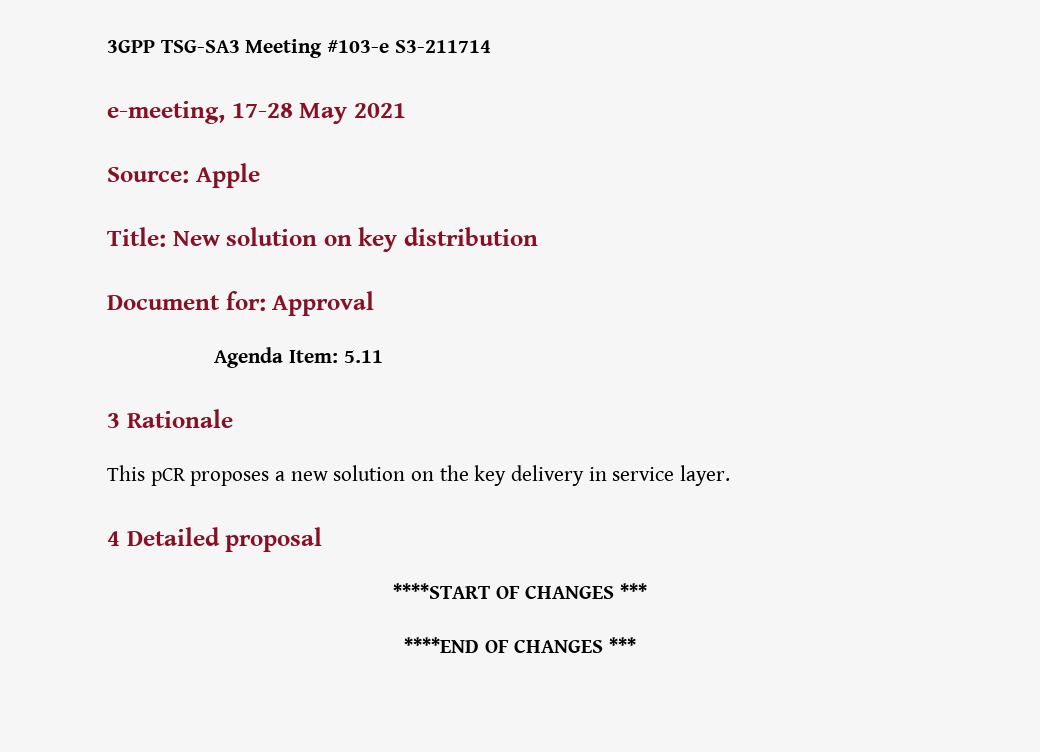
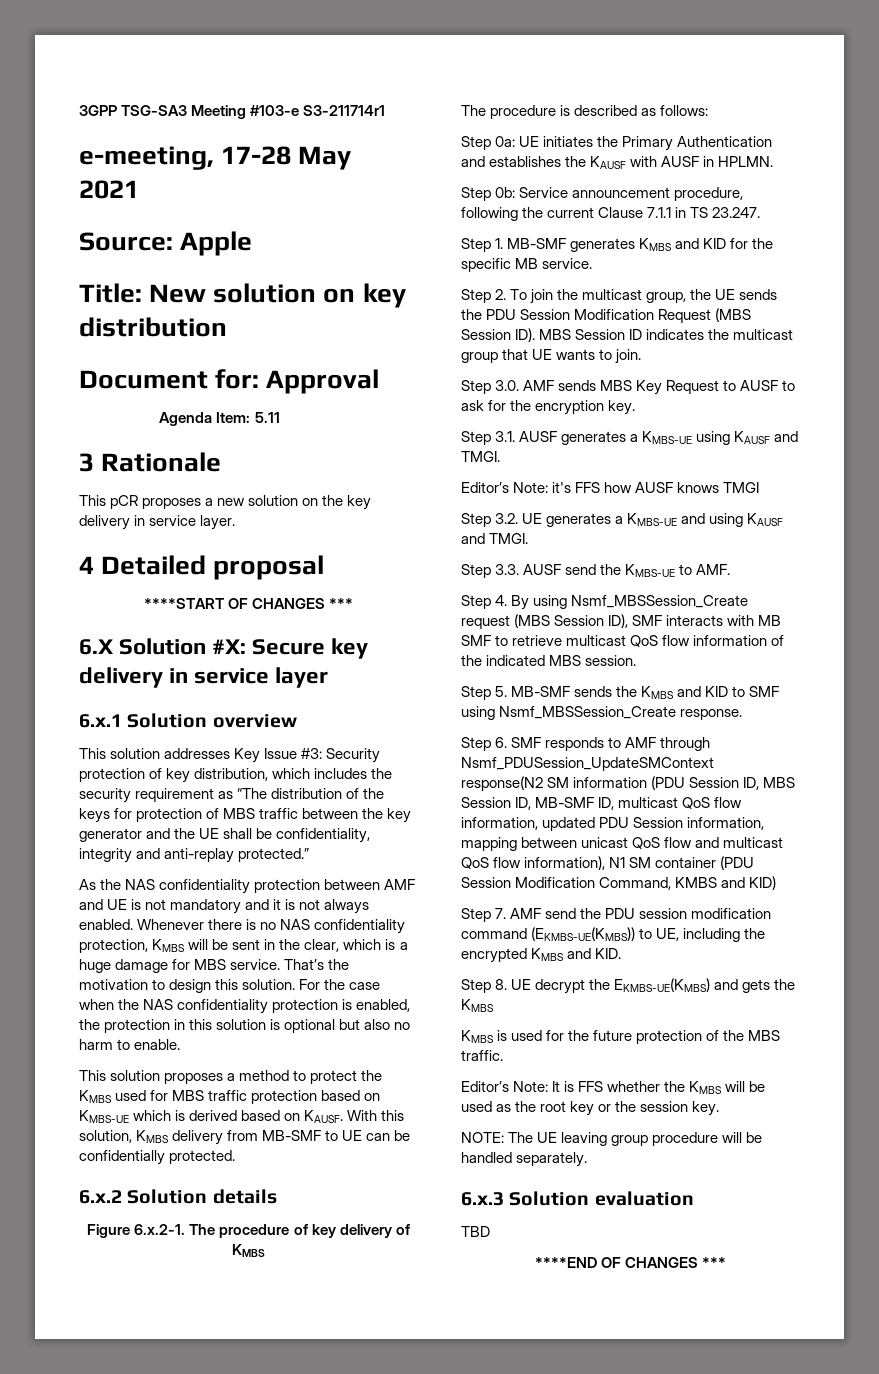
[394,40,491,53] S3-211714 -> [303,105,386,116] S3-211714r1
(648, 591) none -> [79,638,369,659] [79,667,329,688] [79,713,297,728] [79,748,381,763] [79,768,393,783] [79,788,385,803] [79,808,412,823] [79,828,371,843] [79,848,310,863] [79,879,416,894] [79,899,370,914] [79,919,406,934] [79,939,408,953] [79,959,350,973] [79,979,381,993] [79,999,411,1014] [79,1019,411,1033] [79,1039,181,1050] [79,1070,383,1084] [79,1090,381,1104] [79,1110,405,1123] [79,1130,411,1145] [79,1150,236,1165] [79,1189,277,1204] [87,1224,410,1238] [232,1244,265,1257] [461,105,709,119] [461,136,773,151] [461,156,774,169] [461,187,744,201] [461,207,761,221] [461,238,774,252] [461,258,593,272] [461,289,778,304] [461,308,752,323] [461,328,794,342] [461,349,642,364] [461,380,796,395] [461,400,636,415] [461,431,799,445] [461,451,500,462] [461,482,760,493] [461,513,784,527] [461,533,529,544] [461,564,731,578] [461,595,749,610] [461,614,782,629] [461,635,785,647] [461,655,637,666] [461,686,780,700] [461,706,743,720] [461,737,711,751] [461,757,714,771] [461,776,796,791] [461,797,743,810] [461,817,765,831] [461,837,784,851] [461,856,755,870] [461,876,777,890] [461,908,772,922] [461,927,766,942] [461,948,622,963] [461,978,796,994] [461,999,494,1012] [461,1030,781,1044] [461,1050,503,1061] [461,1081,766,1094] [461,1101,720,1116] [461,1132,763,1146] [461,1152,588,1167] [461,1191,694,1206] [461,1226,490,1237] // 6.X Solution #X: Secure key delivery in service layer // 6.x.1 Solution overview // This solution addresses Key Issue #3: Security protection of key distribution, which includes the security requirement as “The distribution of the keys for protection of MBS traffic between the key generator and the UE shall be confidentiality, integrity and anti-replay protected.” // As the NAS confidentiality protection between AMF and UE is not mandatory and it is not always enabled. Whenever there is no NAS confidentiality protection, KMBS will be sent in the clear, which is a huge damage for MBS service. That’s the motivation to design this solution. For the case when the NAS confidentiality protection is enabled, the protection in this solution is optional but also no harm to enable. // This solution proposes a method to protect the KMBS used for MBS traffic protection based on KMBS-UE which is derived based on KAUSF. With this solution, KMBS delivery from MB-SMF to UE can be confidentially protected. // 6.x.2 Solution details // Figure 6.x.2-1. The procedure of key delivery of KMBS // The procedure is described as follows: // Step 0a: UE initiates the Primary Authentication and establishes the KAUSF with AUSF in HPLMN. // Step 0b: Service announcement procedure, following the current Clause 7.1.1 in TS 23.247. // Step 1. MB-SMF generates KMBS and KID for the specific MB service. // Step 2. To join the multicast group, the UE sends the PDU Session Modification Request (MBS Session ID). MBS Session ID indicates the multicast group that UE wants to join. // Step 3.0. AMF sends MBS Key Request to AUSF to ask for the encryption key. // Step 3.1. AUSF generates a KMBS-UE using KAUSF and TMGI. // Editor’s Note: it's FFS how AUSF knows TMGI // Step 3.2. UE generates a KMBS-UE and using KAUSF and TMGI. // Step 3.3. AUSF send the KMBS-UE to AMF. // Step 4. By using Nsmf_MBSSession_Create request (MBS Session ID), SMF interacts with MB SMF to retrieve multicast QoS flow information of the indicated MBS session. // Step 5. MB-SMF sends the KMBS and KID to SMF using Nsmf_MBSSession_Create response. // Step 6. SMF responds to AMF through Nsmf_PDUSession_UpdateSMContext response(N2 SM information (PDU Session ID, MBS Session ID, MB-SMF ID, multicast QoS flow information, updated PDU Session information, mapping between unicast QoS flow and multicast QoS flow information), N1 SM container (PDU Session Modification Command, KMBS and KID) // Step 7. AMF send the PDU session modification command (EKMBS-UE(KMBS)) to UE, including the encrypted KMBS and KID. // Step 8. UE decrypt the EKMBS-UE(KMBS) and gets the KMBS // KMBS is used for the future protection of the MBS traffic. // Editor’s Note: It is FFS whether the KMBS will be used as the root key or the session key. // NOTE: The UE leaving group procedure will be handled separately. // 6.x.3 Solution evaluation // TBD

